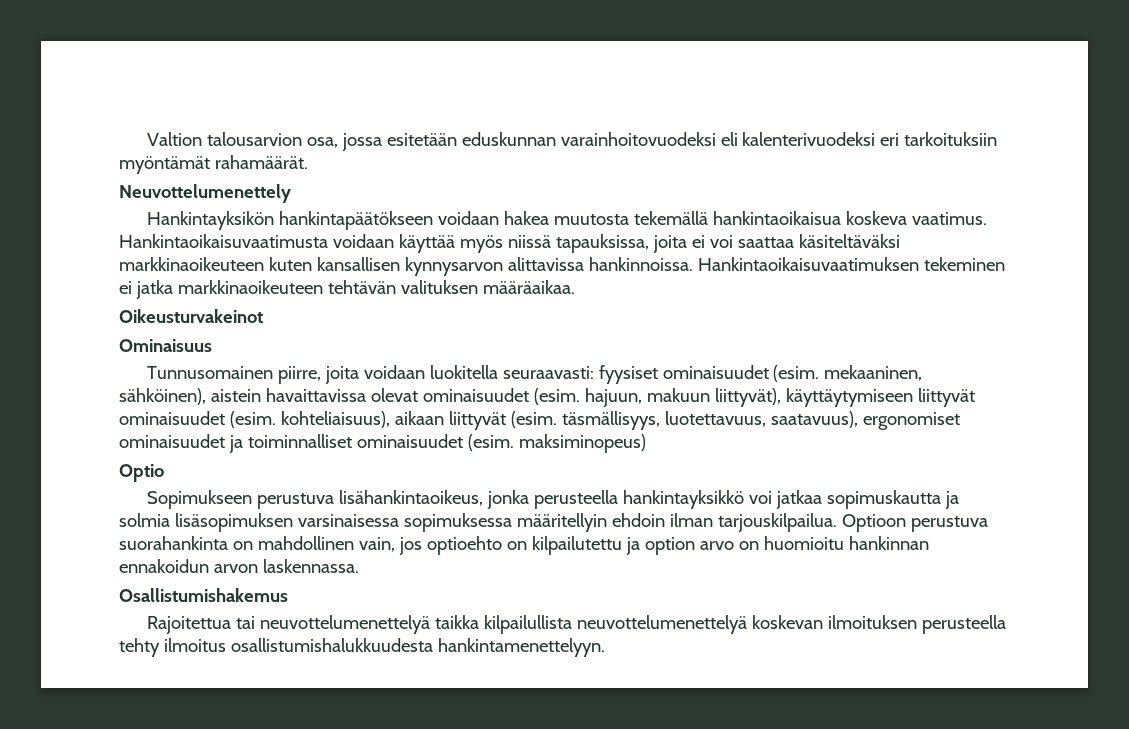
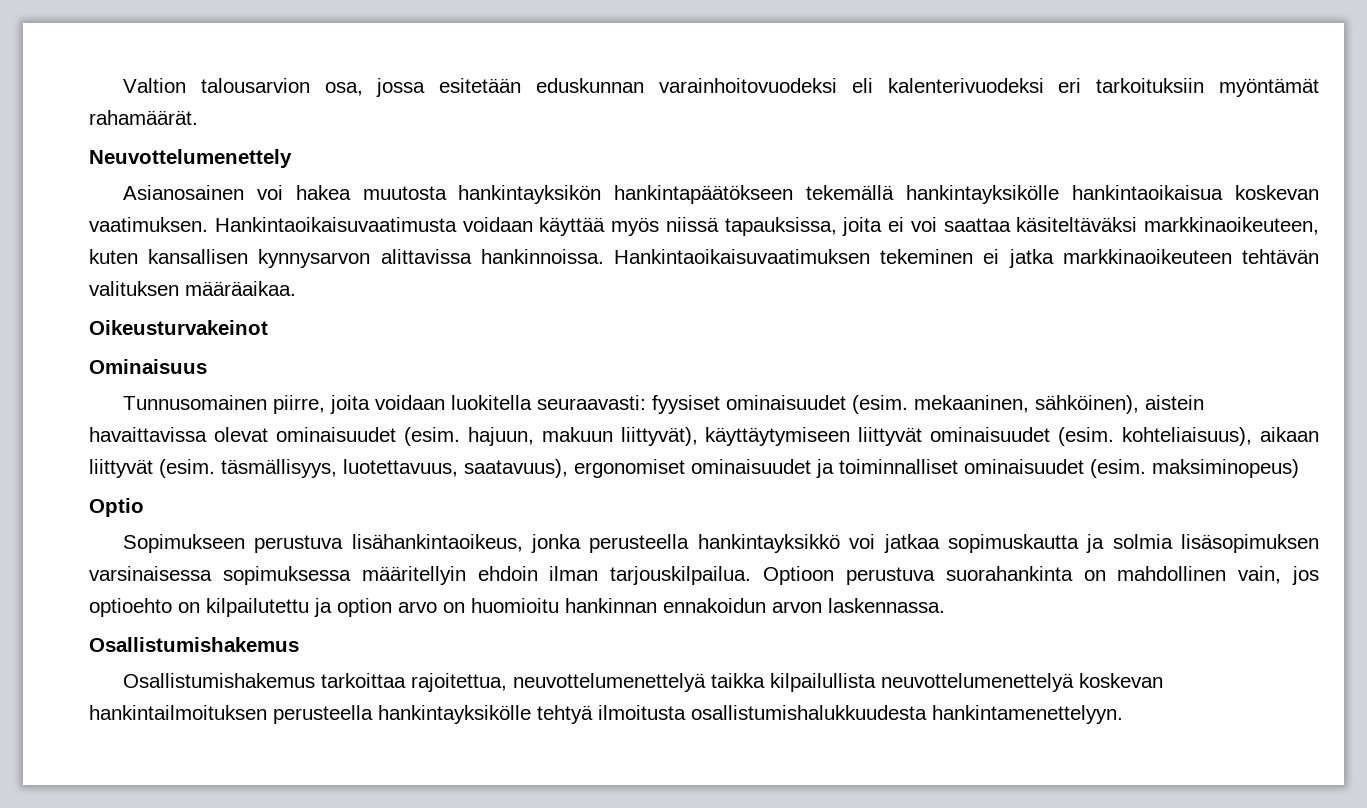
[146,211,987,230] Hankintayksikön hankintapäätökseen voidaan hakea muutosta tekemällä hankintaoikaisua koskeva vaatimus. -> [122,185,1319,204] [89,217,208,232] Asianosainen voi hakea muutosta hankintayksikön hankintapäätökseen tekemällä hankintayksikölle hankintaoikaisua koskevan vaatimuksen.
[119,257,264,271] markkinaoikeuteen -> [1144,217,1319,235] markkinaoikeuteen,
[146,616,255,634] Rajoitettua tai -> [122,673,507,692] Osallistumishakemus tarkoittaa rajoitettua,
[827,615,1006,634] [119,638,226,657] ilmoituksen perusteella tehty ilmoitus -> [89,705,686,724] hankintailmoituksen perusteella hankintayksikölle tehtyä ilmoitusta

